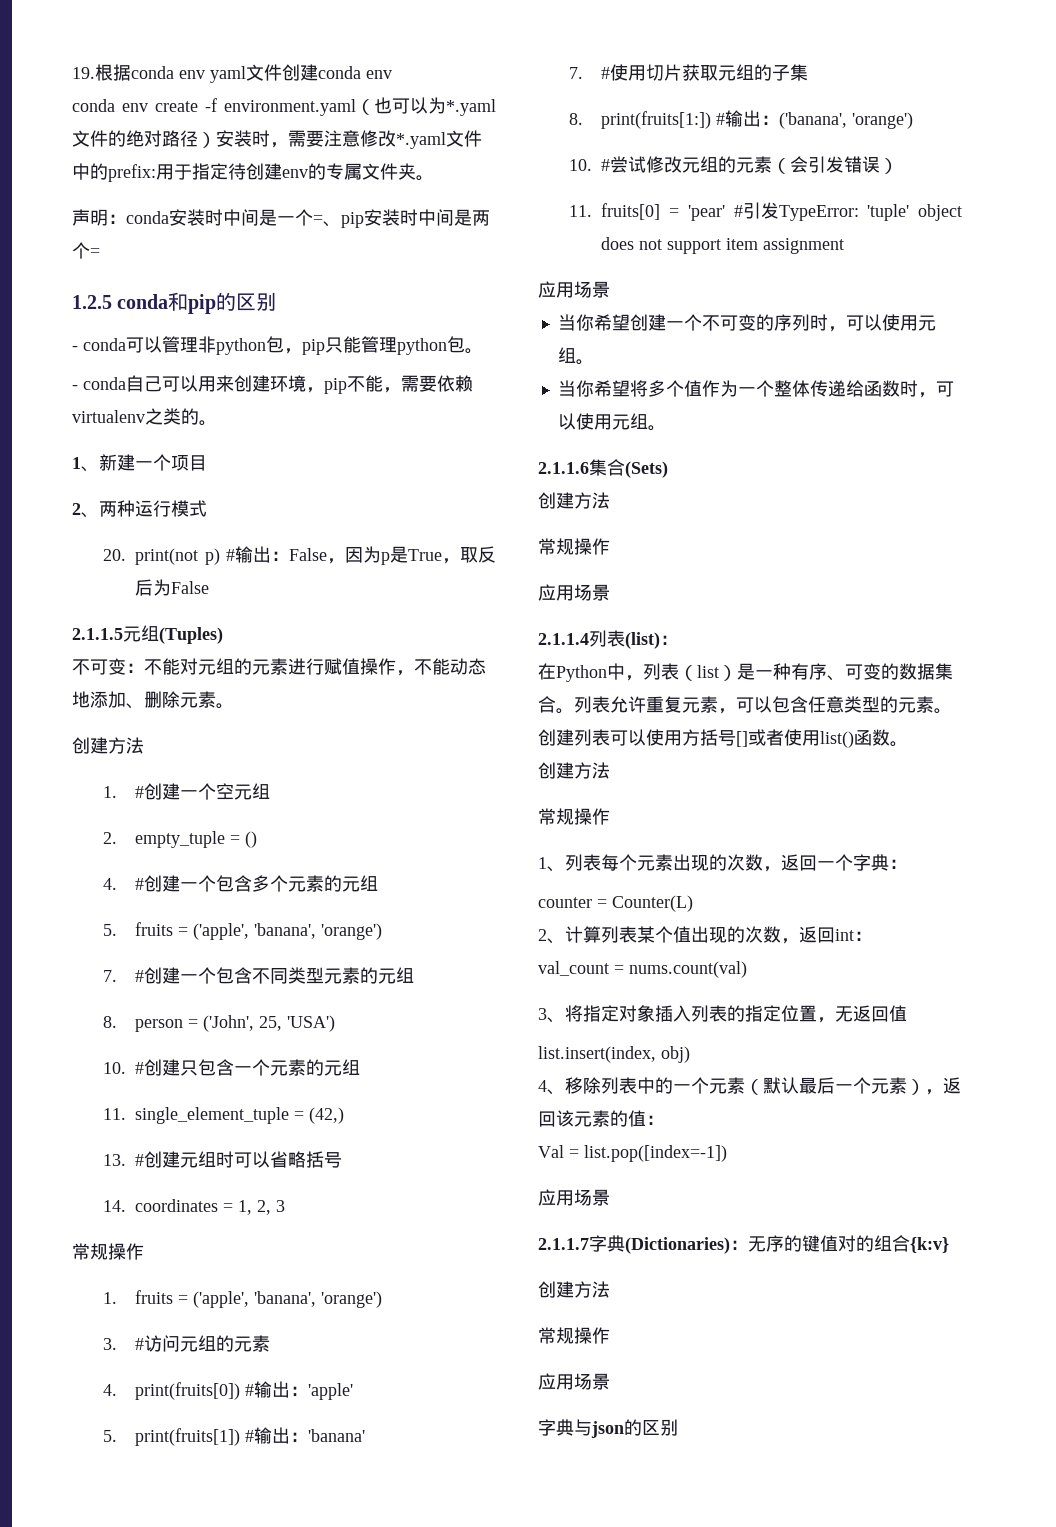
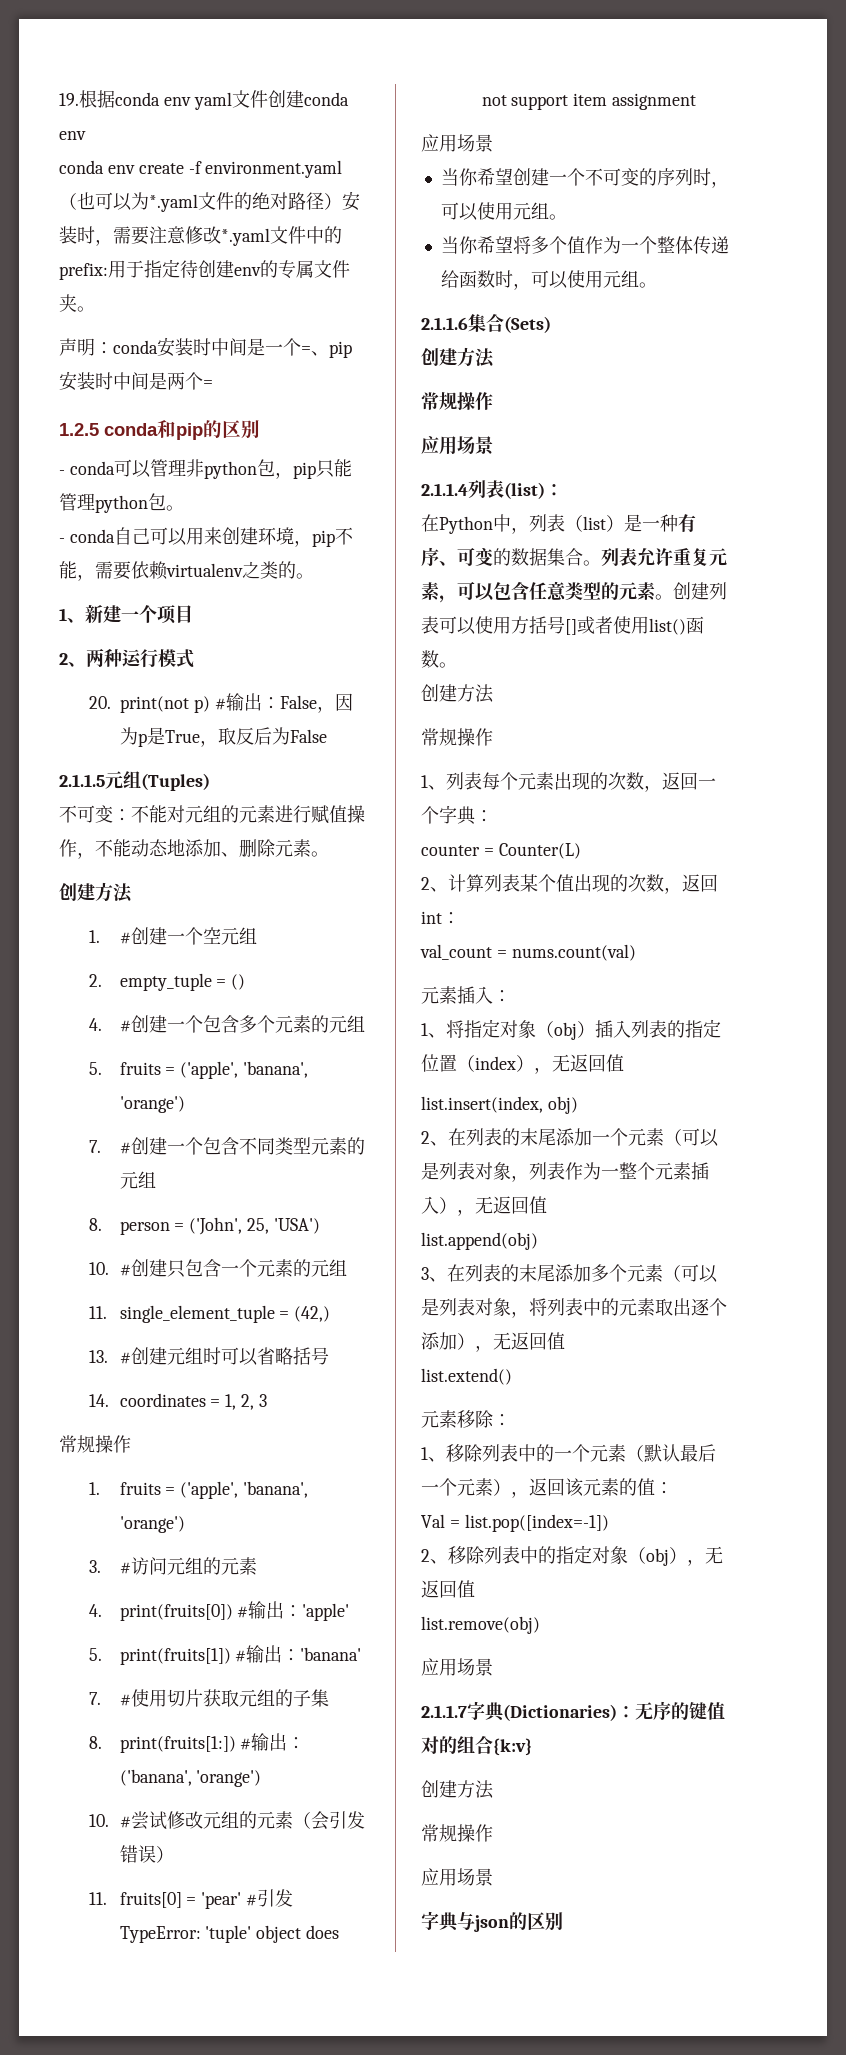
[538,1008,547,1020] 3 -> [421,986,511,1004] [421,1023,428,1036] 元素插入： // 1
(655, 1013) none -> [536,1021,595,1040] （obj）
(817, 1013) none -> [457,1055,534,1072] （index）
[538,1080,547,1092] 4 -> [421,1128,719,1147] [421,1162,709,1182] [421,1196,547,1216] [421,1232,538,1250] [421,1264,718,1283] [421,1298,727,1318] [421,1332,565,1352] [421,1368,512,1385] [421,1410,511,1428] [421,1447,428,1460] 2、在列表的末尾添加一个元素（可以是列表对象，列表作为一整个元素插入），无返回值 // list.append(obj) // 3、在列表的末尾添加多个元素（可以是列表对象，将列表中的元素取出逐个添加），无返回值 // list.extend() // 元素移除： // 1
(727, 1153) none -> [421,1545,723,1566] [421,1580,475,1598] [421,1616,540,1634] // 2、移除列表中的指定对象（obj），无返回值 // list.remove(obj)

